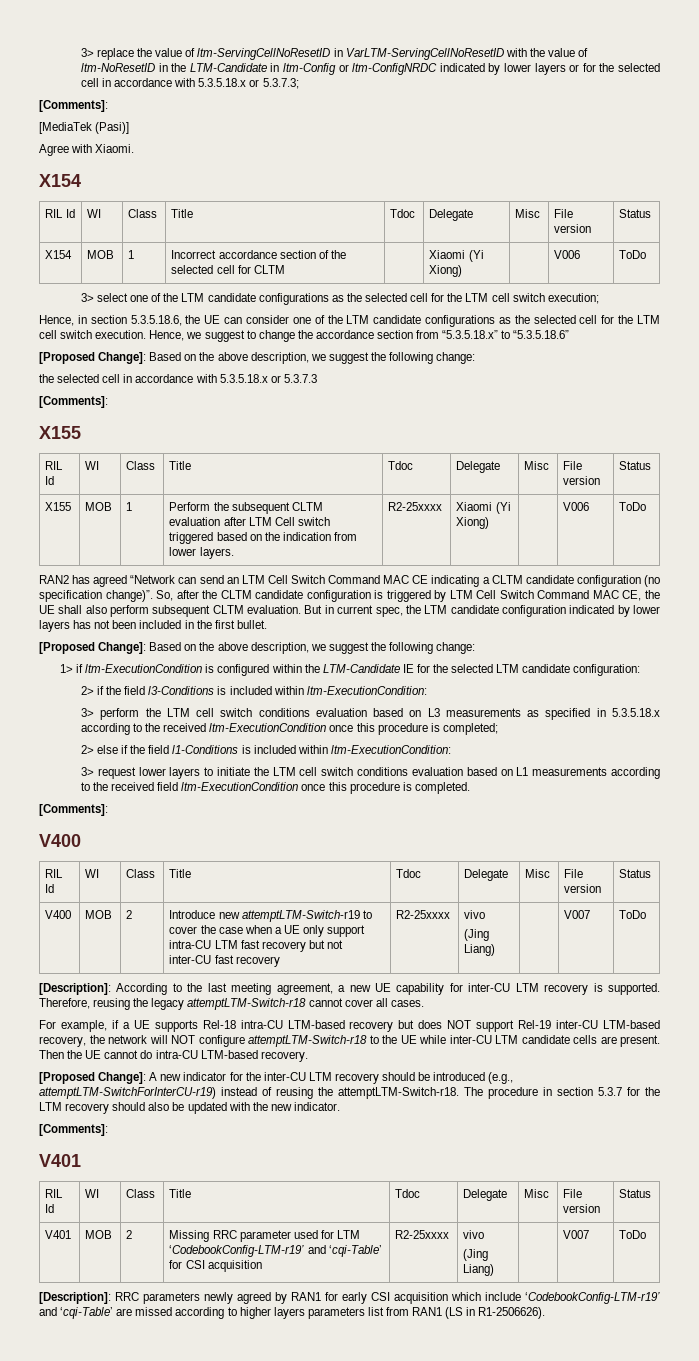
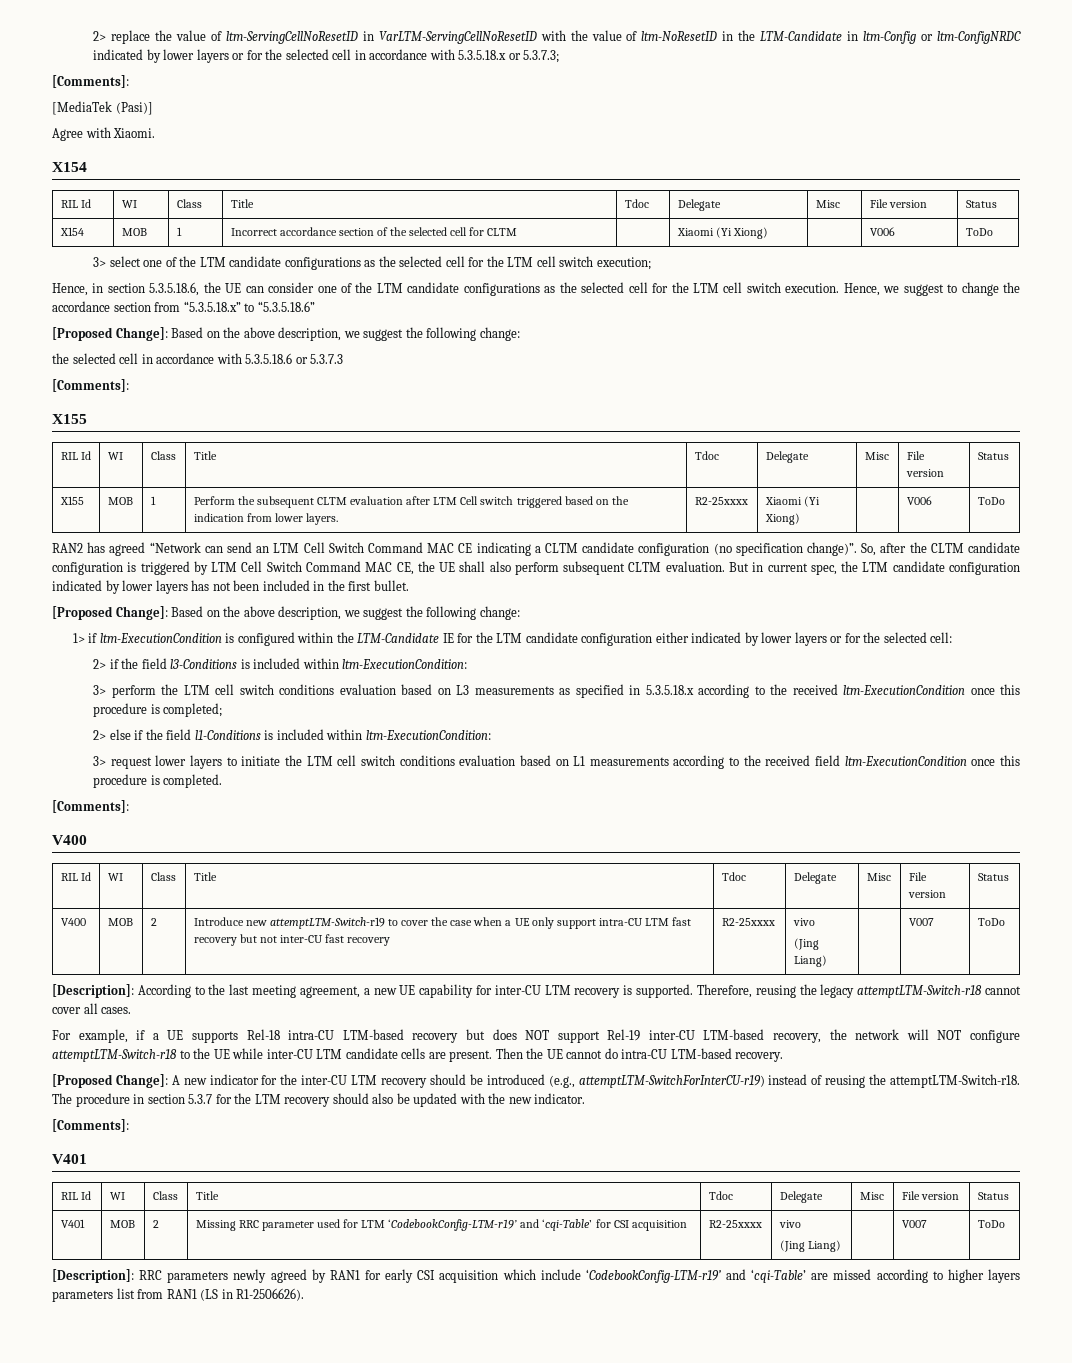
[80,48,94,57] 3> -> [93,31,107,41] 2>
[219,374,268,383] 5.3.5.18.x -> [245,353,293,364] 5.3.5.18.6
[451,664,641,676] selected LTM candidate configuration: -> [496,632,953,646] LTM candidate configuration either indicated by lower layers or for the selected cell:

